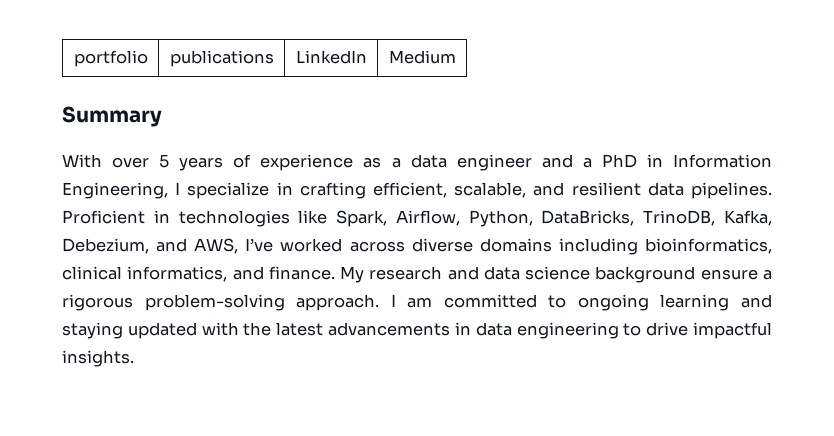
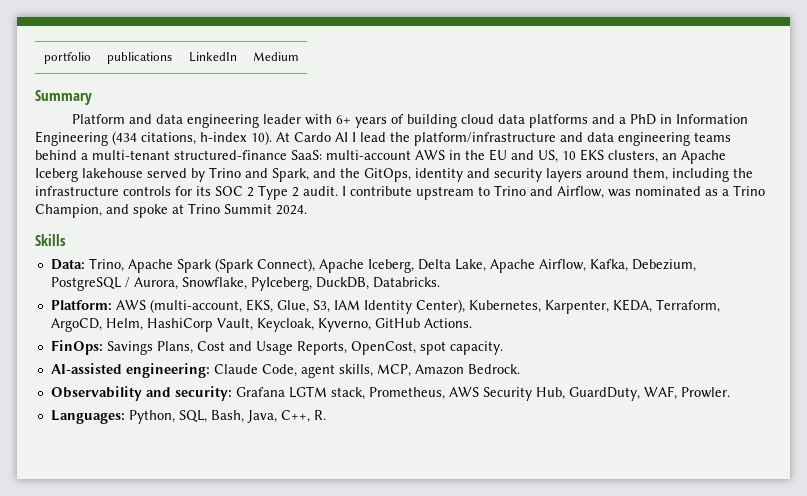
[62,154,532,171] With over 5 years of experience as a data engineer -> [71,114,588,128] Platform and data engineering leader with 6+ years of building cloud data platforms
[62,182,773,199] [62,210,772,227] [62,238,772,255] [62,266,772,283] [62,294,772,311] [62,322,773,339] [62,350,134,367] Engineering, I specialize in crafting efficient, scalable, and resilient data pipelines. Proficient in technologies like Spark, Airflow, Python, DataBricks, TrinoDB, Kafka, Debezium, and AWS, I’ve worked across diverse domains including bioinformatics, clinical informatics, and finance. My research and data science background ensure a rigorous problem-solving approach. I am committed to ongoing learning and staying updated with the latest advancements in data engineering to drive impactful insights. -> [35,131,731,146] [35,149,726,164] [35,167,753,182] [35,185,765,200] [35,203,307,218] [35,234,66,246] [50,258,696,273] [50,277,440,291] [50,299,720,314] [50,318,472,332] [50,340,503,355] [50,363,520,378] [50,386,730,401] [50,410,326,424] Engineering (434 citations, h-index 10). At Cardo AI I lead the platform/infrastructure and data engineering teams behind a multi-tenant structured-finance SaaS: multi-account AWS in the EU and US, 10 EKS clusters, an Apache Iceberg lakehouse served by Trino and Spark, and the GitOps, identity and security layers around them, including the infrastructure controls for its SOC 2 Type 2 audit. I contribute upstream to Trino and Airflow, was nominated as a Trino Champion, and spoke at Trino Summit 2024. // Skills // Data: Trino, Apache Spark (Spark Connect), Apache Iceberg, Delta Lake, Apache Airflow, Kafka, Debezium, PostgreSQL / Aurora, Snowflake, PyIceberg, DuckDB, Databricks. // Platform: AWS (multi-account, EKS, Glue, S3, IAM Identity Center), Kubernetes, Karpenter, KEDA, Terraform, ArgoCD, Helm, HashiCorp Vault, Keycloak, Kyverno, GitHub Actions. // FinOps: Savings Plans, Cost and Usage Reports, OpenCost, spot capacity. // AI-assisted engineering: Claude Code, agent skills, MCP, Amazon Bedrock. // Observability and security: Grafana LGTM stack, Prometheus, AWS Security Hub, GuardDuty, WAF, Prowler. // Languages: Python, SQL, Bash, Java, C++, R.

